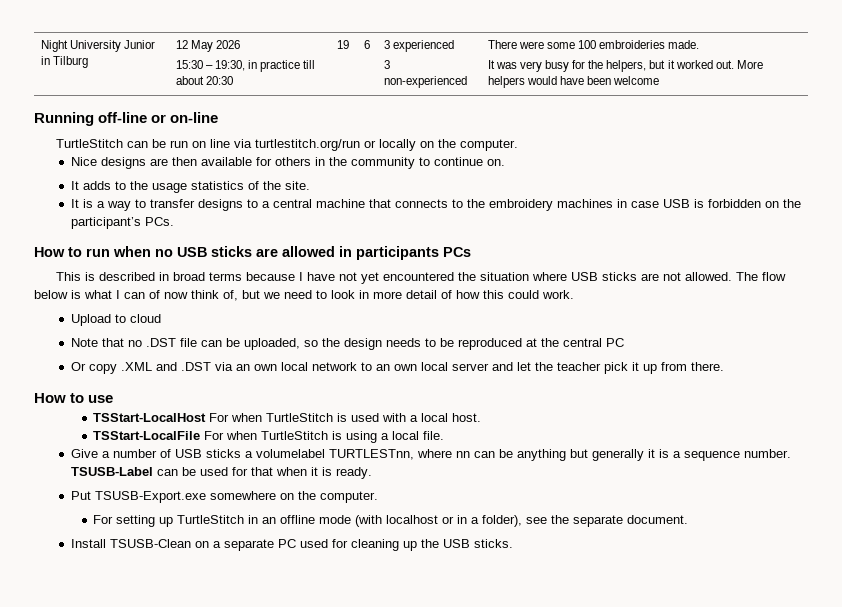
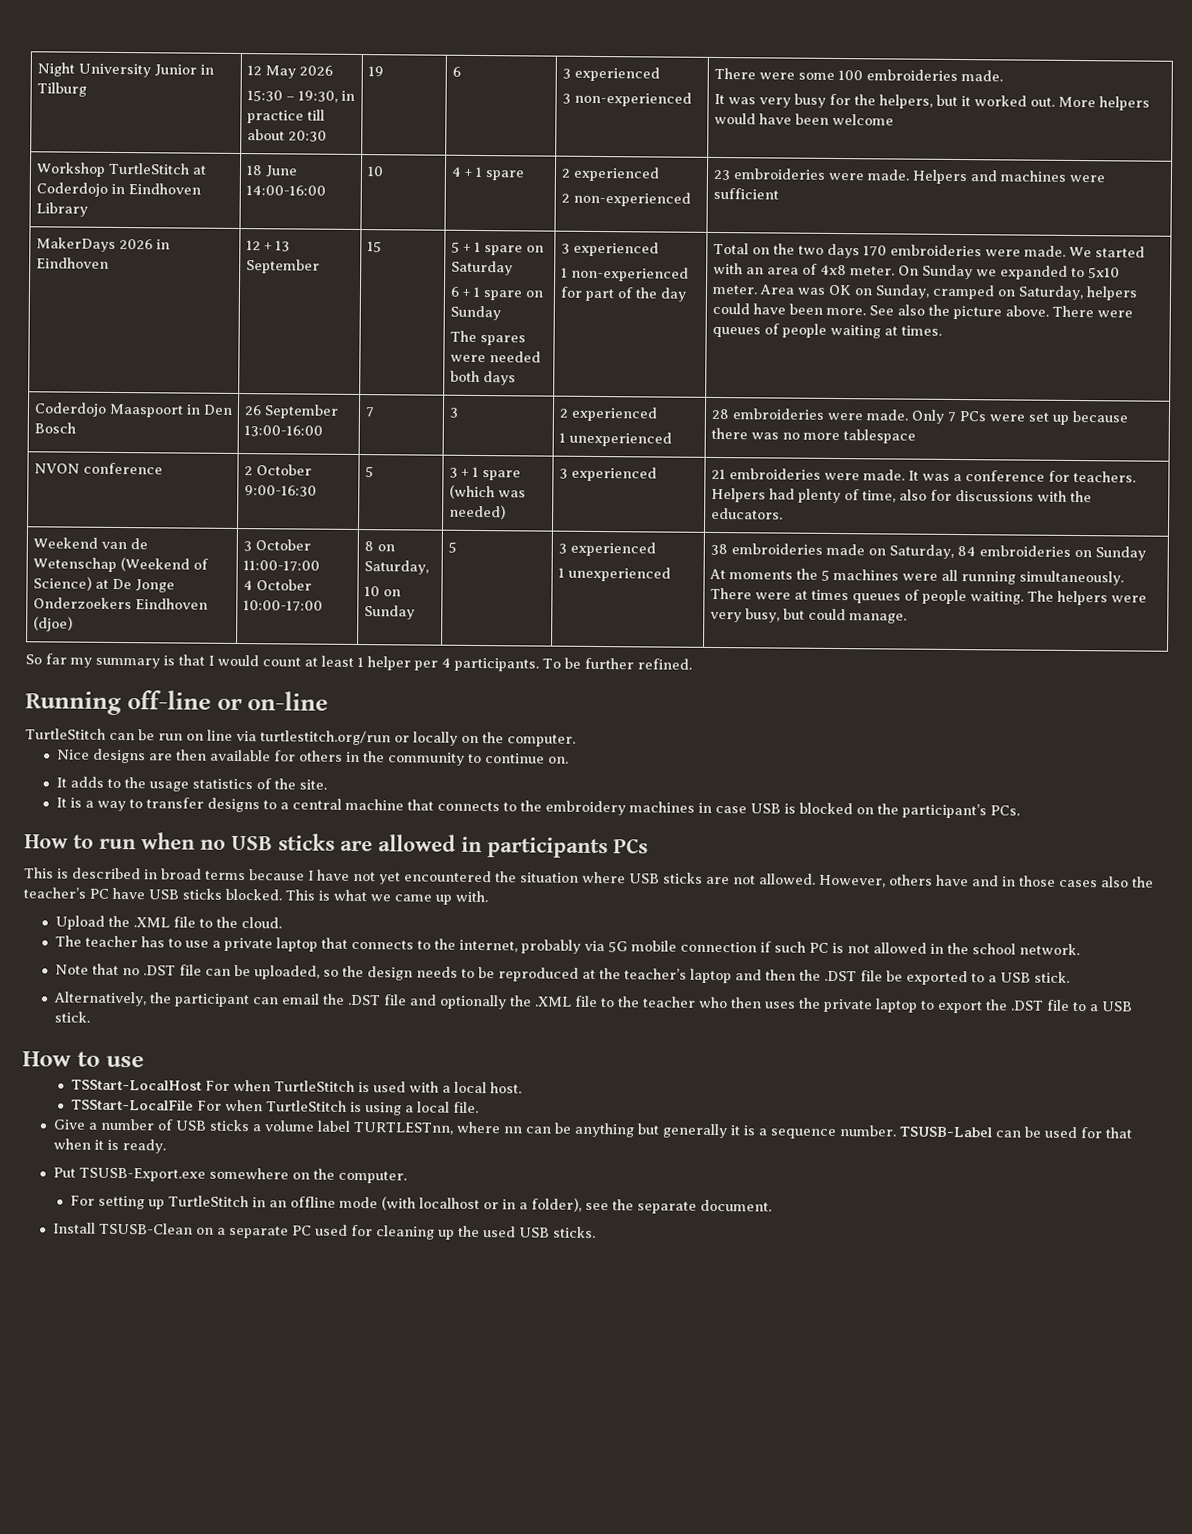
(660, 80) none -> [35,162,207,177] [35,182,201,197] [35,202,88,217] [245,165,298,178] [245,185,326,196] [366,166,384,177] [450,166,524,181] [560,166,660,182] [560,191,691,207] [712,168,1105,185] [712,187,779,200] [35,237,170,252] [35,257,109,269] [245,240,290,252] [245,259,320,274] [366,241,382,253] [450,241,544,256] [450,260,513,276] [449,286,543,301] [449,305,501,321] [449,330,526,346] [449,351,541,363] [449,370,516,386] [560,241,659,257] [560,266,689,282] [559,286,687,302] [712,242,1145,259] [712,262,1120,280] [711,284,1138,301] [711,302,1133,320] [711,323,942,339] [33,402,233,418] [33,422,76,434] [243,404,339,419] [243,425,323,437] [364,407,375,418] [448,407,459,418] [558,406,658,422] [558,431,672,447] [710,408,1128,425] [710,427,916,444] [33,462,163,475] [243,464,312,476] [243,485,317,497] [364,466,374,478] [448,466,521,481] [448,484,526,500] [448,504,506,520] [558,466,657,482] [710,468,1136,483] [710,487,1092,504] [710,507,783,520] [32,537,148,550] [32,557,209,572] [32,576,175,593] [32,597,208,610] [32,616,73,632] [242,539,311,552] [242,560,320,572] [242,579,312,591] [242,600,323,612] [363,541,395,552] [363,560,429,575] [363,586,401,597] [363,605,415,620] [447,541,457,553] [557,541,656,557] [557,566,671,582] [709,543,1146,561] [708,568,1124,586] [709,587,1147,606] [709,608,907,624] [25,653,692,672] // Workshop TurtleStitch at Coderdojo in Eindhoven Library | 18 June 14:00-16:00 | 10 | 4 + 1 spare | 2 experienced // 2 non-experienced | 23 embroideries were made. Helpers and machines were sufficient // MakerDays 2026 in Eindhoven | 12 + 13 September | 15 | 5 + 1 spare on Saturday // 6 + 1 spare on Sunday // The spares were needed both days | 3 experienced // 1 non-experienced for part of the day | Total on the two days 170 embroideries were made. We started with an area of 4x8 meter. On Sunday we expanded to 5x10 meter. Area was OK on Sunday, cramped on Saturday, helpers could have been more. See also the picture above. There were queues of people waiting at times. // Coderdojo Maaspoort in Den Bosch | 26 September 13:00-16:00 | 7 | 3 | 2 experienced // 1 unexperienced | 28 embroideries were made. Only 7 PCs were set up because there was no more tablespace // NVON conference | 2 October 9:00-16:30 | 5 | 3 + 1 spare (which was needed) | 3 experienced | 21 embroideries were made. It was a conference for teachers. Helpers had plenty of time, also for discussions with the educators. // Weekend van de Wetenschap (Weekend of Science) at De Jonge Onderzoekers Eindhoven (djoe) | 3 October 11:00-17:00 // 4 October 10:00-17:00 | 8 on Saturday, // 10 on Sunday | 5 | 3 experienced // 1 unexperienced | 38 embroideries made on Saturday, 84 embroideries on Sunday // At moments the 5 machines were all running simultaneously. There were at times queues of people waiting. The helpers were very busy, but could manage. // So far my summary is that I would count at least 1 helper per 4 participants. To be further refined.
[707,199,761,208] forbidden -> [799,802,854,815] blocked
[735,272,786,281] [34,290,574,301] [70,314,161,326] The flow below is what I can of now think of, but we need to look in more detail of how this could work. // Upload to cloud -> [819,874,1154,888] [23,887,488,905] [55,915,283,930] [55,935,1081,956] However, others have and in those cases also the teacher’s PC have USB sticks blocked. This is what we came up with. // Upload the .XML file to the cloud. // The teacher has to use a private laptop that connects to the internet, probably via 5G mobile connection if such PC is not allowed in the school network.
[562,338,624,347] [70,362,724,374] central PC // Or copy .XML and .DST via an own local network to an own local server and let the teacher pick it up from there. -> [624,968,1071,986] [53,991,1134,1014] [54,1011,91,1023] teacher’s laptop and then the .DST file be exported to a USB stick. // Alternatively, the participant can email the .DST file and optionally the .XML file to the teacher who then uses the private laptop to export the .DST file to a USB stick.
[255,449,325,458] volumelabel -> [264,1120,352,1132] volume label
(439, 543) none -> [483,1226,517,1238] used

